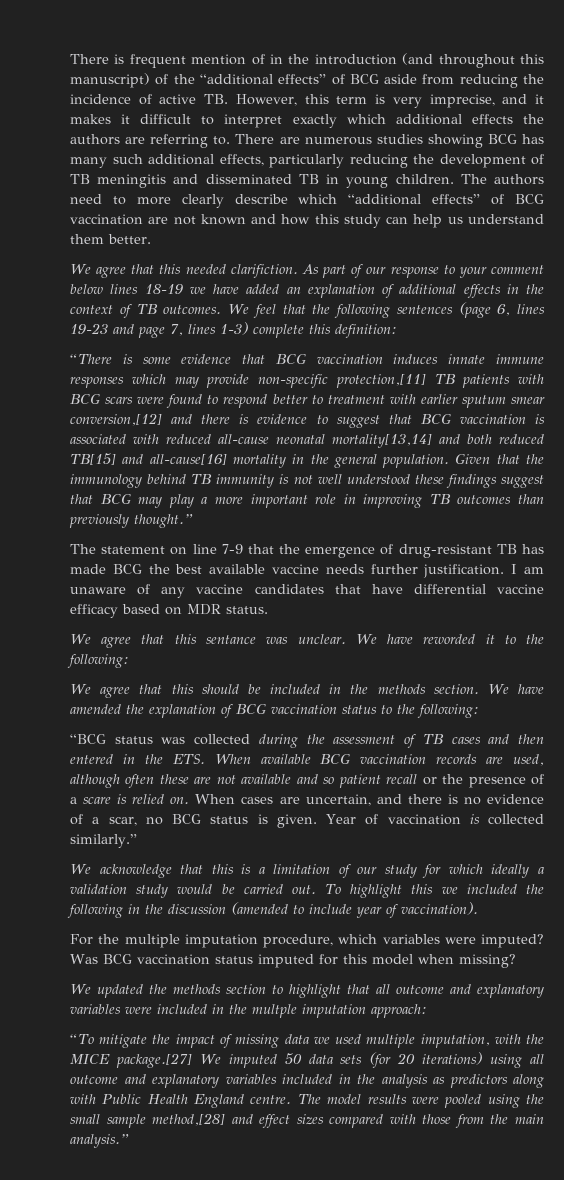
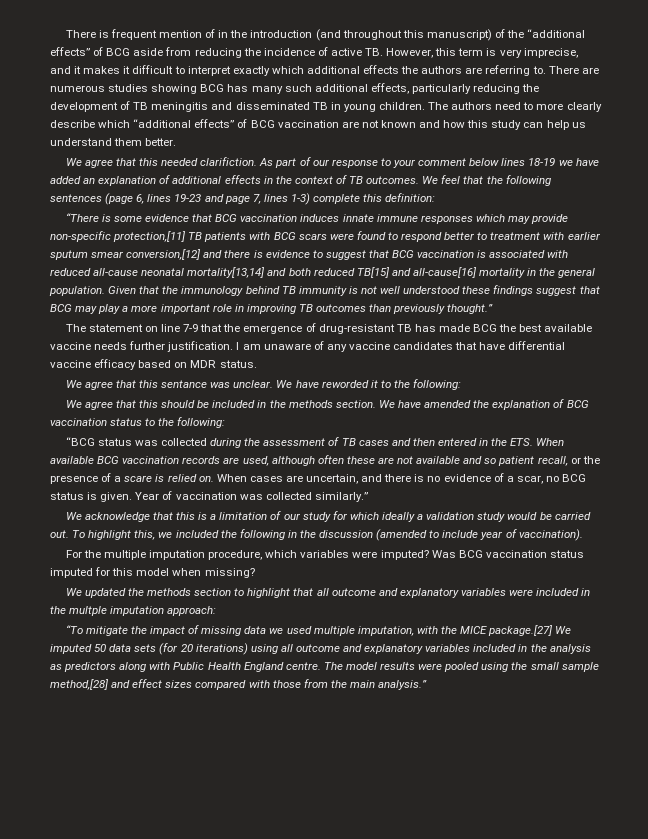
[386,774,418,784] recall -> [537,456,568,466] recall,
[469,814,480,824] is -> [239,494,263,500] was
[411,884,434,894] this -> [134,530,156,540] this,

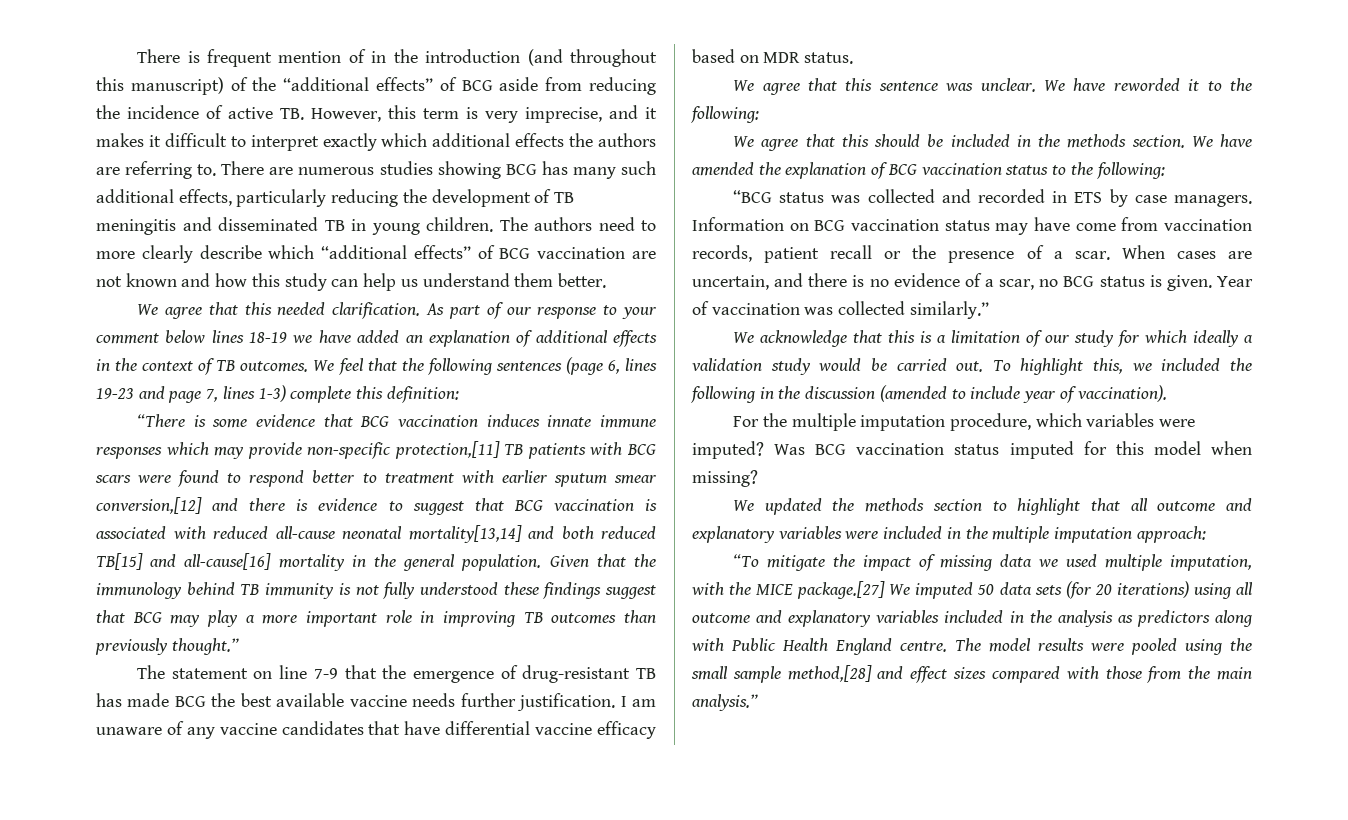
[200,157,258,166] clarifiction. -> [332,302,421,319] clarification.
[380,286,401,294] well -> [383,582,416,599] fully
[161,380,208,388] sentance -> [878,81,938,91] sentence
[210,437,565,448] [50,455,568,466] during the assessment of TB cases and then entered in the ETS. When available BCG vaccination records are used, although often these are not available and so patient recall, -> [941,189,1252,207] [692,217,1252,235] [692,245,873,263] and recorded in ETS by case managers. Information on BCG vaccination status may have come from vaccination records, patient recall
[124,474,214,482] scare is relied on. -> [1074,251,1110,260] scar.
[69,606,108,616] multple -> [992,526,1050,543] multiple

